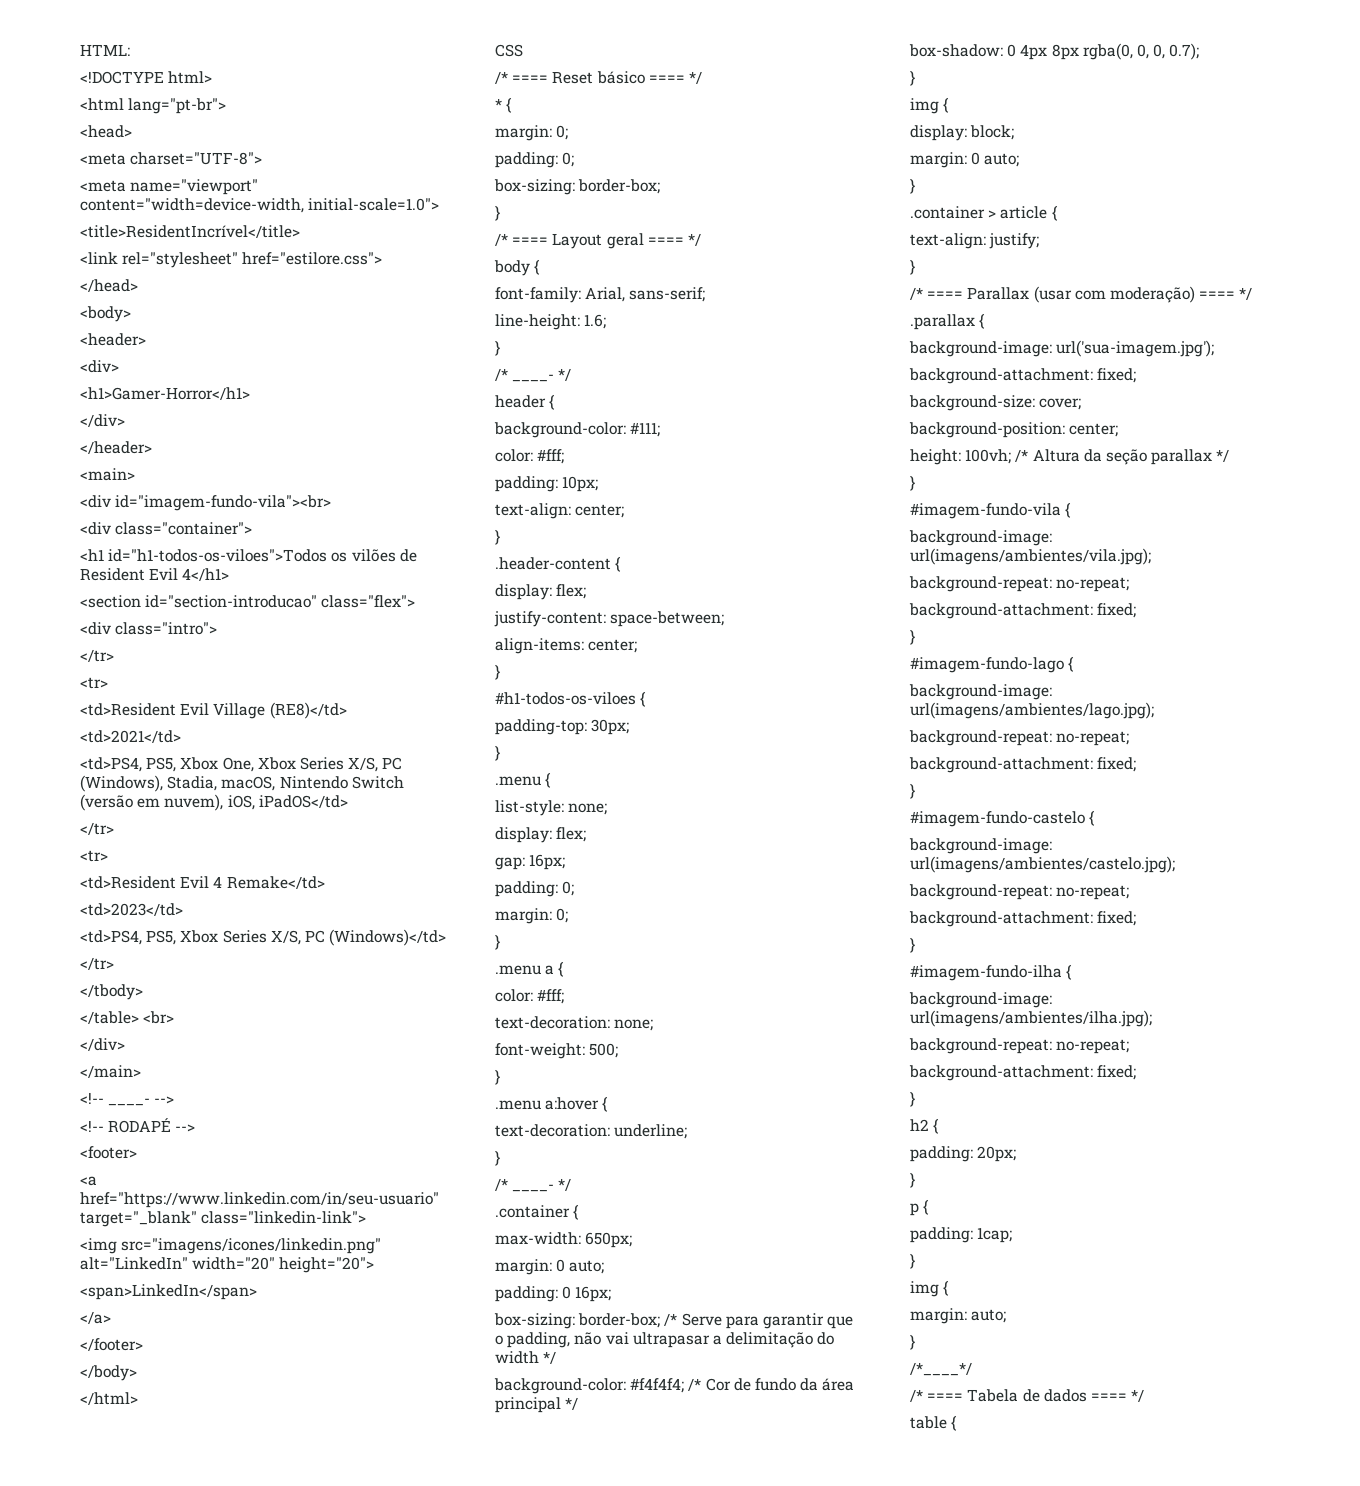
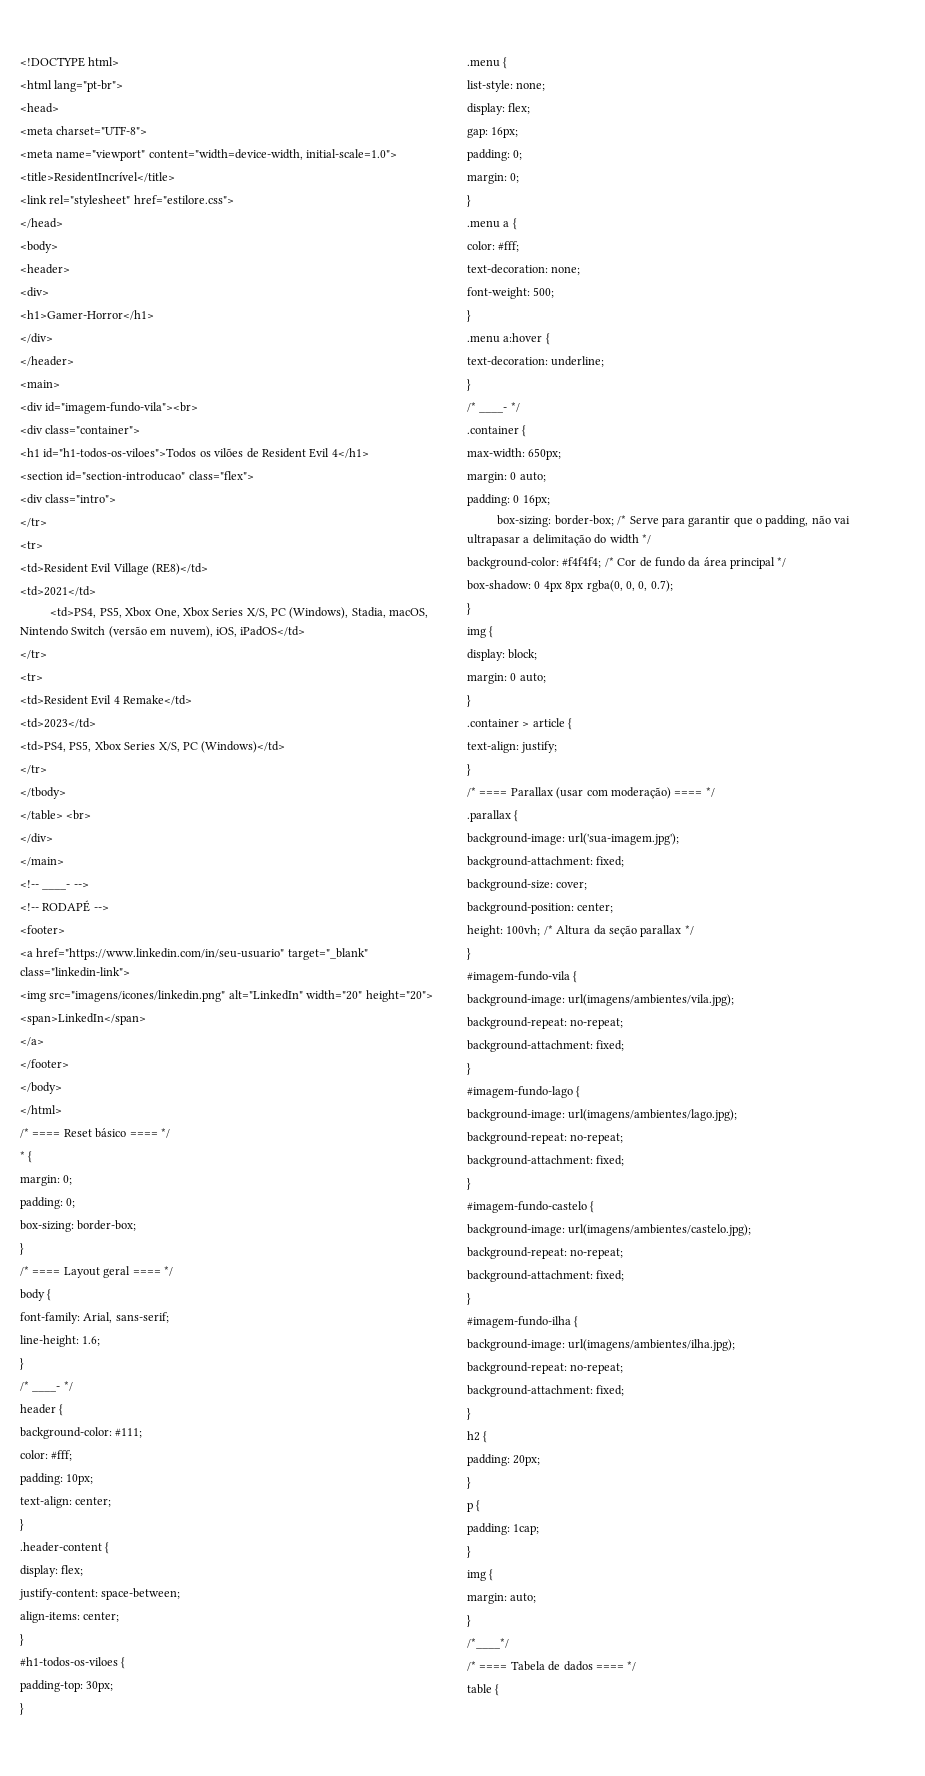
[80,44,130,56] HTML: // -> (20, 62) none
[495,44,523,57] // CSS -> (62, 1110) none

